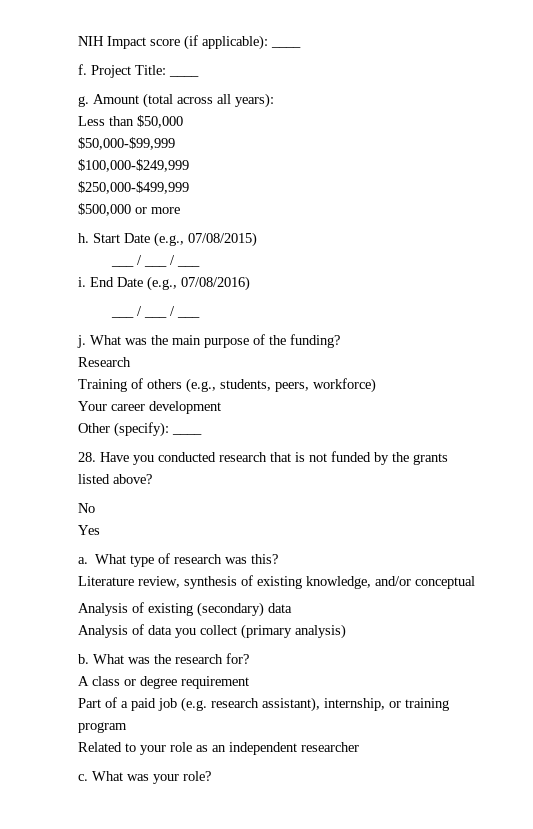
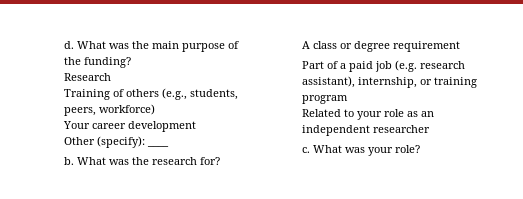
[77,35,301,50] [77,64,166,78] [168,75,199,77] [77,93,274,108] [77,115,183,128] [77,137,175,150] [77,159,189,172] [77,181,189,194] [77,203,180,216] [77,232,257,247] [111,265,135,267] [137,255,143,265] [144,265,168,267] [170,255,176,265] [177,265,201,267] [77,276,250,291] [111,316,135,318] [137,306,143,316] [144,316,168,318] [170,306,176,316] [177,316,201,318] [76,335,86,348] NIH Impact score (if applicable): ____ // f. Project Title: ____ // g. Amount (total across all years): // Less than $50,000 // $50,000-$99,999 // $100,000-$249,999 // $250,000-$499,999 // $500,000 or more // h. Start Date (e.g., 07/08/2015) // ___ / ___ / ___ // i. End Date (e.g., 07/08/2016) // ___ / ___ / ___ // j. -> [64,41,75,49] d.
[77,451,448,465] [77,474,152,484] [77,503,95,513] [77,525,100,535] [77,553,278,567] [77,575,475,589] [77,602,292,617] [77,624,346,639] // 28. Have you conducted research that is not funded by the grants listed above? // No // Yes // a. What type of research was this? // Literature review, synthesis of existing knowledge, and/or conceptual // Analysis of existing (secondary) data // Analysis of data you collect (primary analysis) -> (170, 146) none

